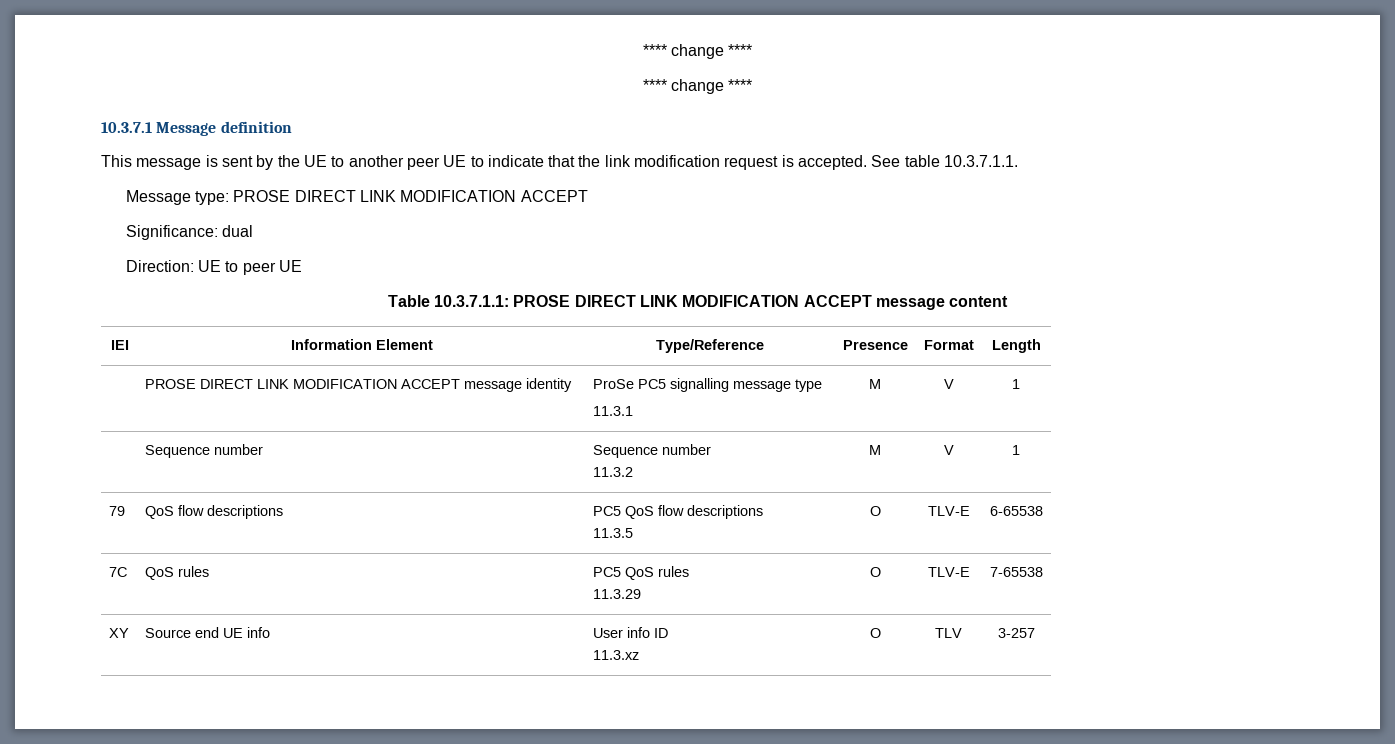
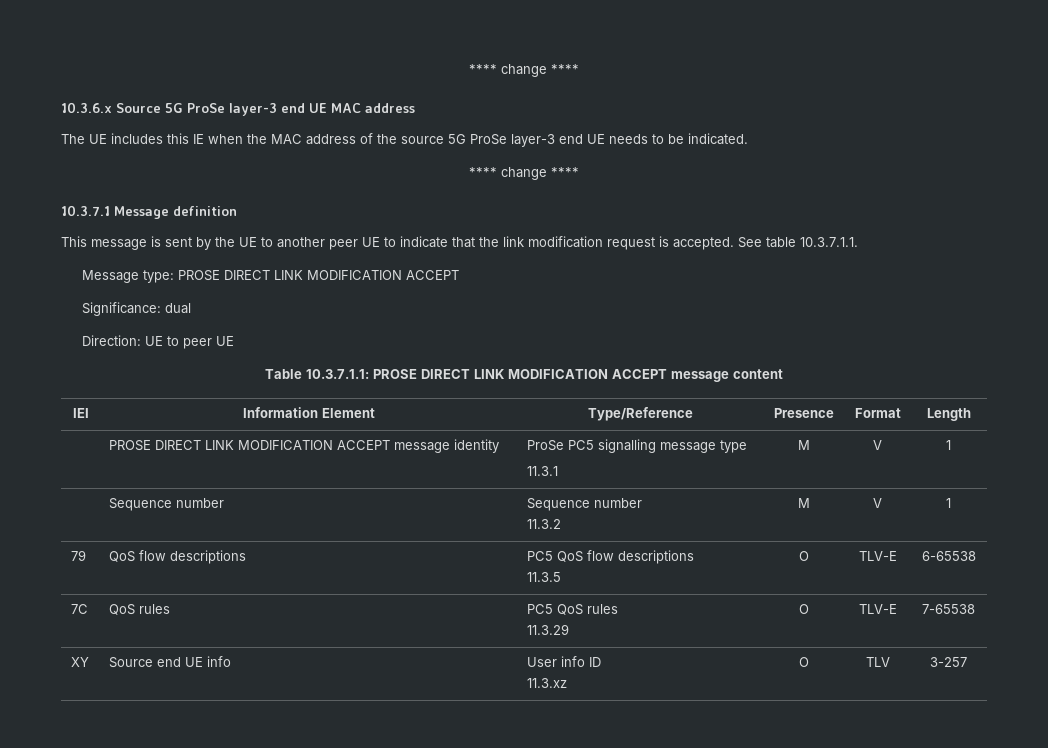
[642,44,753,59] **** change **** -> [469,64,579,77] [61,102,415,116] [61,133,748,147] **** change **** // 10.3.6.x Source 5G ProSe layer-3 end UE MAC address // The UE includes this IE when the MAC address of the source 5G ProSe layer-3 end UE needs to be indicated.

